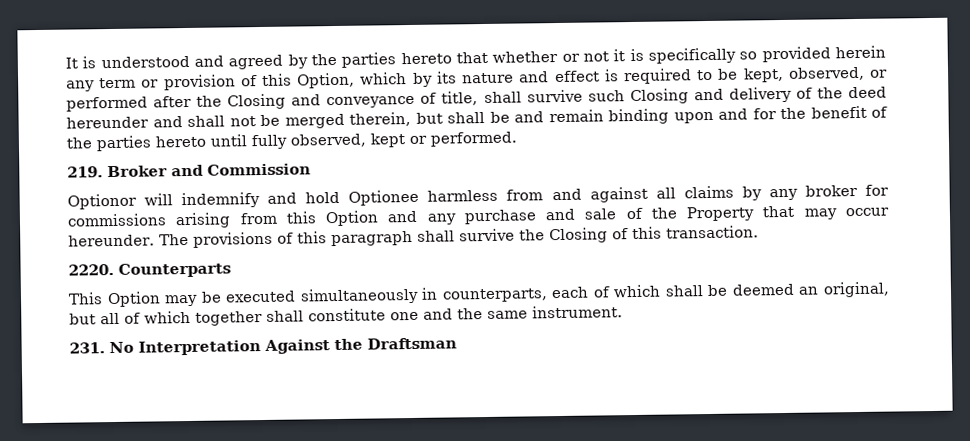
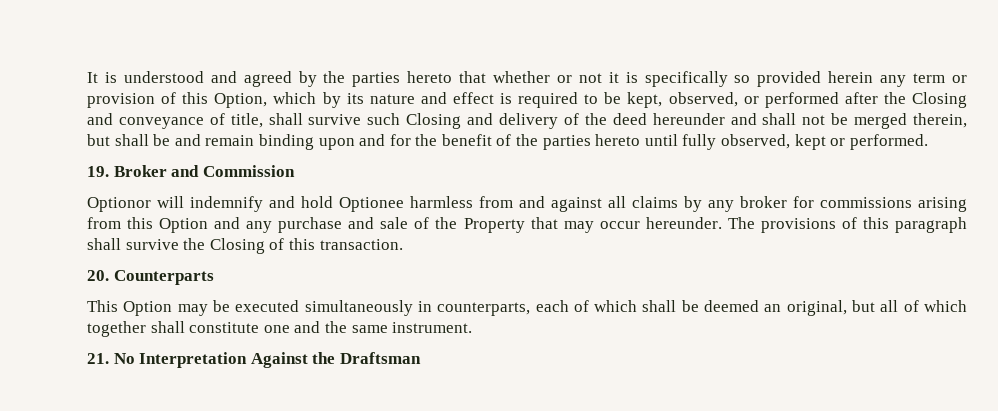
[67,166,103,178] 219. -> [87,166,109,177] 19.
[68,263,114,276] 2220. -> [87,270,109,281] 20.
[69,342,105,354] 231. -> [87,353,109,364] 21.

